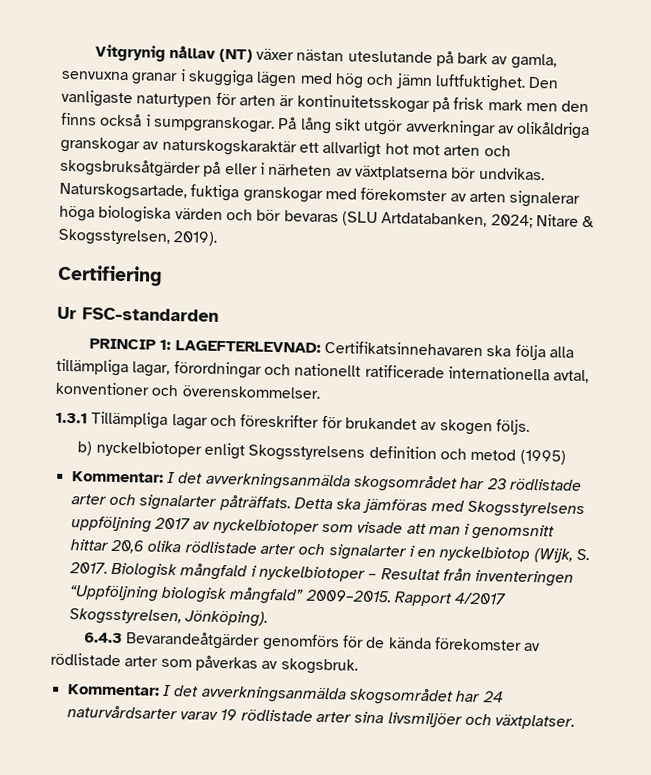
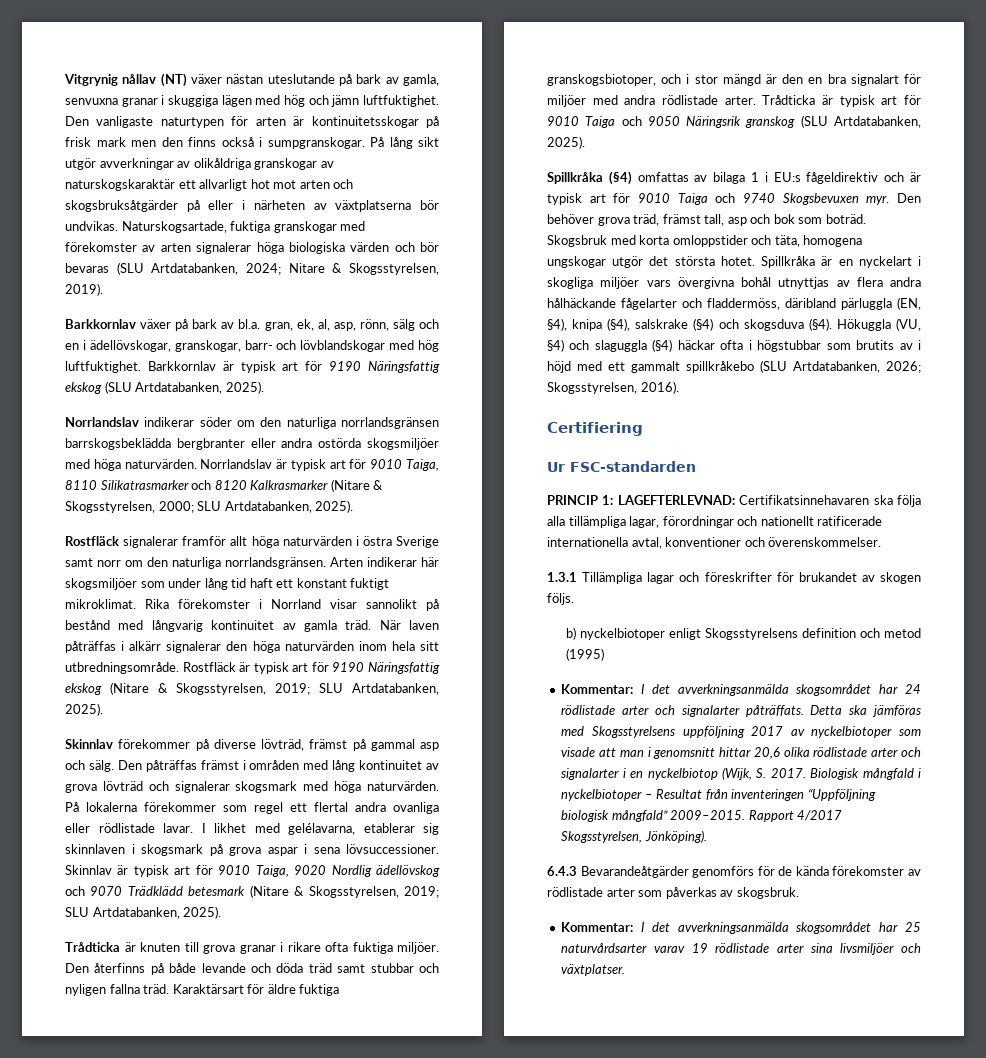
(218, 238) none -> [65,319,439,331] [65,340,439,352] [65,361,440,373] [65,381,264,394] [65,417,439,429] [65,438,440,450] [65,459,439,471] [65,479,384,492] [65,500,354,513] [65,536,439,548] [65,557,439,569] [65,578,390,590] [65,599,439,611] [65,620,439,632] [65,641,439,653] [65,662,440,674] [65,682,439,695] [65,703,103,716] [65,739,439,751] [65,760,439,772] [65,781,439,793] [65,802,439,814] [65,823,439,835] [65,844,439,856] [65,865,441,877] [65,885,439,898] [65,906,222,919] [65,942,439,954] [65,963,439,975] [65,984,340,996] [547,74,921,86] [547,95,921,107] [547,115,921,128] [547,136,585,149] [547,171,921,185] [547,193,921,205] [547,214,866,226] [547,235,863,247] [547,256,921,268] [547,277,921,289] [547,297,921,310] [547,318,921,331] [547,339,921,352] [547,360,921,373] [547,381,679,394] // Barkkornlav växer på bark av bl.a. gran, ek, al, asp, rönn, sälg och en i ädellövskogar, granskogar, barr- och lövblandskogar med hög luftfuktighet. Barkkornlav är typisk art för 9190 Näringsfattig ekskog (SLU Artdatabanken, 2025). // Norrlandslav indikerar söder om den naturliga norrlandsgränsen barrskogsbeklädda bergbranter eller andra ostörda skogsmiljöer med höga naturvärden. Norrlandslav är typisk art för 9010 Taiga, 8110 Silikatrasmarker och 8120 Kalkrasmarker (Nitare & Skogsstyrelsen, 2000; SLU Artdatabanken, 2025). // Rostfläck signalerar framför allt höga naturvärden i östra Sverige samt norr om den naturliga norrlandsgränsen. Arten indikerar här skogsmiljöer som under lång tid haft ett konstant fuktigt mikroklimat. Rika förekomster i Norrland visar sannolikt på bestånd med långvarig kontinuitet av gamla träd. När laven påträffas i alkärr signalerar den höga naturvärden inom hela sitt utbredningsområde. Rostfläck är typisk art för 9190 Näringsfattig ekskog (Nitare & Skogsstyrelsen, 2019; SLU Artdatabanken, 2025). // Skinnlav förekommer på diverse lövträd, främst på gammal asp och sälg. Den påträffas främst i områden med lång kontinuitet av grova lövträd och signalerar skogsmark med höga naturvärden. På lokalerna förekommer som regel ett flertal andra ovanliga eller rödlistade lavar. I likhet med gelélavarna, etablerar sig skinnlaven i skogsmark på grova aspar i sena lövsuccessioner. Skinnlav är typisk art för 9010 Taiga, 9020 Nordlig ädellövskog och 9070 Trädklädd betesmark (Nitare & Skogsstyrelsen, 2019; SLU Artdatabanken, 2025). // Trådticka är knuten till grova granar i rikare ofta fuktiga miljöer. Den återfinns på både levande och döda träd samt stubbar och nyligen fallna träd. Karaktärsart för äldre fuktiga granskogsbiotoper, och i stor mängd är den en bra signalart för miljöer med andra rödlistade arter. Trådticka är typisk art för 9010 Taiga och 9050 Näringsrik granskog (SLU Artdatabanken, 2025). // Spillkråka (§4) omfattas av bilaga 1 i EU:s fågeldirektiv och är typisk art för 9010 Taiga och 9740 Skogsbevuxen myr. Den behöver grova träd, främst tall, asp och bok som boträd. Skogsbruk med korta omloppstider och täta, homogena ungskogar utgör det största hotet. Spillkråka är en nyckelart i skogliga miljöer vars övergivna bohål utnyttjas av flera andra hålhäckande fågelarter och fladdermöss, däribland pärluggla (EN, §4), knipa (§4), salskrake (§4) och skogsduva (§4). Hökuggla (VU, §4) och slaguggla (§4) häckar ofta i högstubbar som brutits av i höjd med ett gammalt spillkråkebo (SLU Artdatabanken, 2026; Skogsstyrelsen, 2016).
[486,478,507,490] 23 -> [904,684,921,694] 24
[481,691,504,703] 24 -> [904,922,921,932] 25

